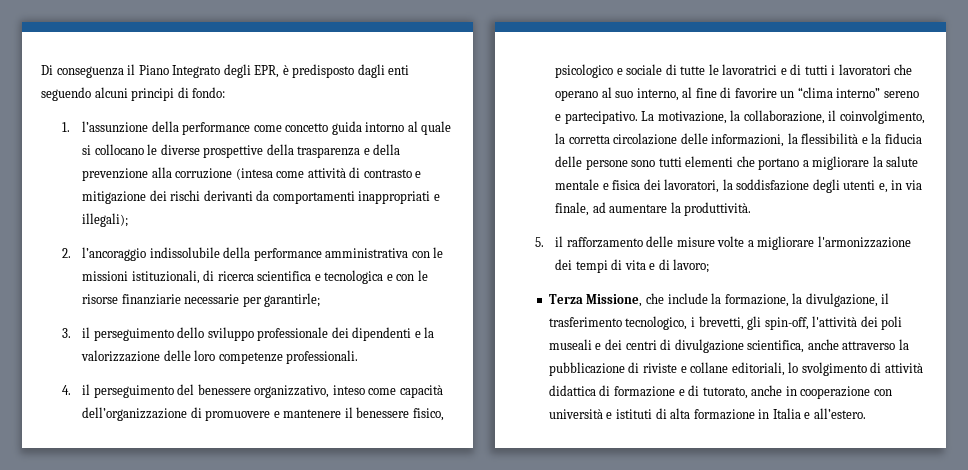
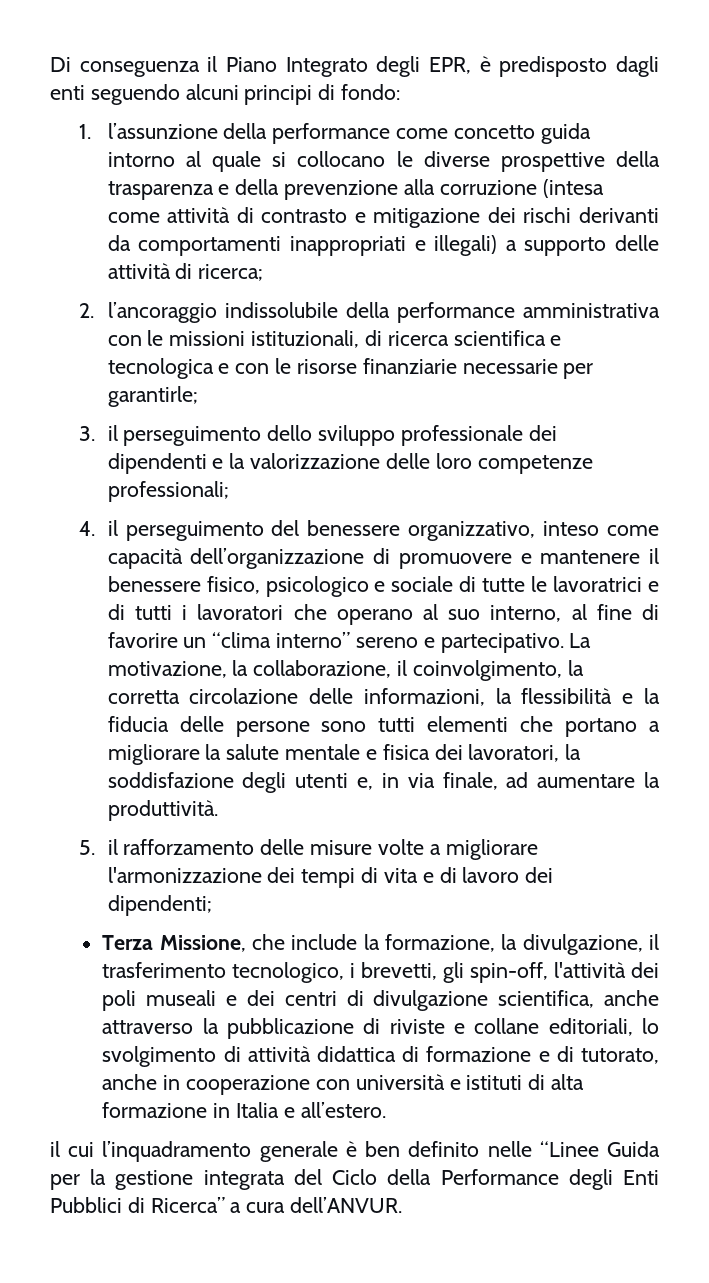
[82,213,129,227] illegali); -> [434,235,659,256] [107,263,264,281] illegali) a supporto delle attività di ricerca;
[286,350,359,364] professionali. -> [107,481,229,502] professionali;
[673,259,710,273] lavoro; -> [462,867,554,883] [107,895,212,916] lavoro dei dipendenti;
(866, 413) none -> [50,1141,660,1162] [50,1169,659,1190] [50,1197,403,1213] // il cui l’inquadramento generale è ben definito nelle “Linee Guida per la gestione integrata del Ciclo della Performance degli Enti Pubblici di Ricerca” a cura dell’ANVUR.

